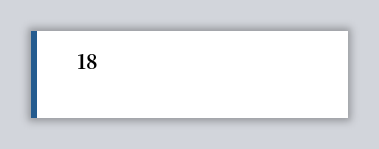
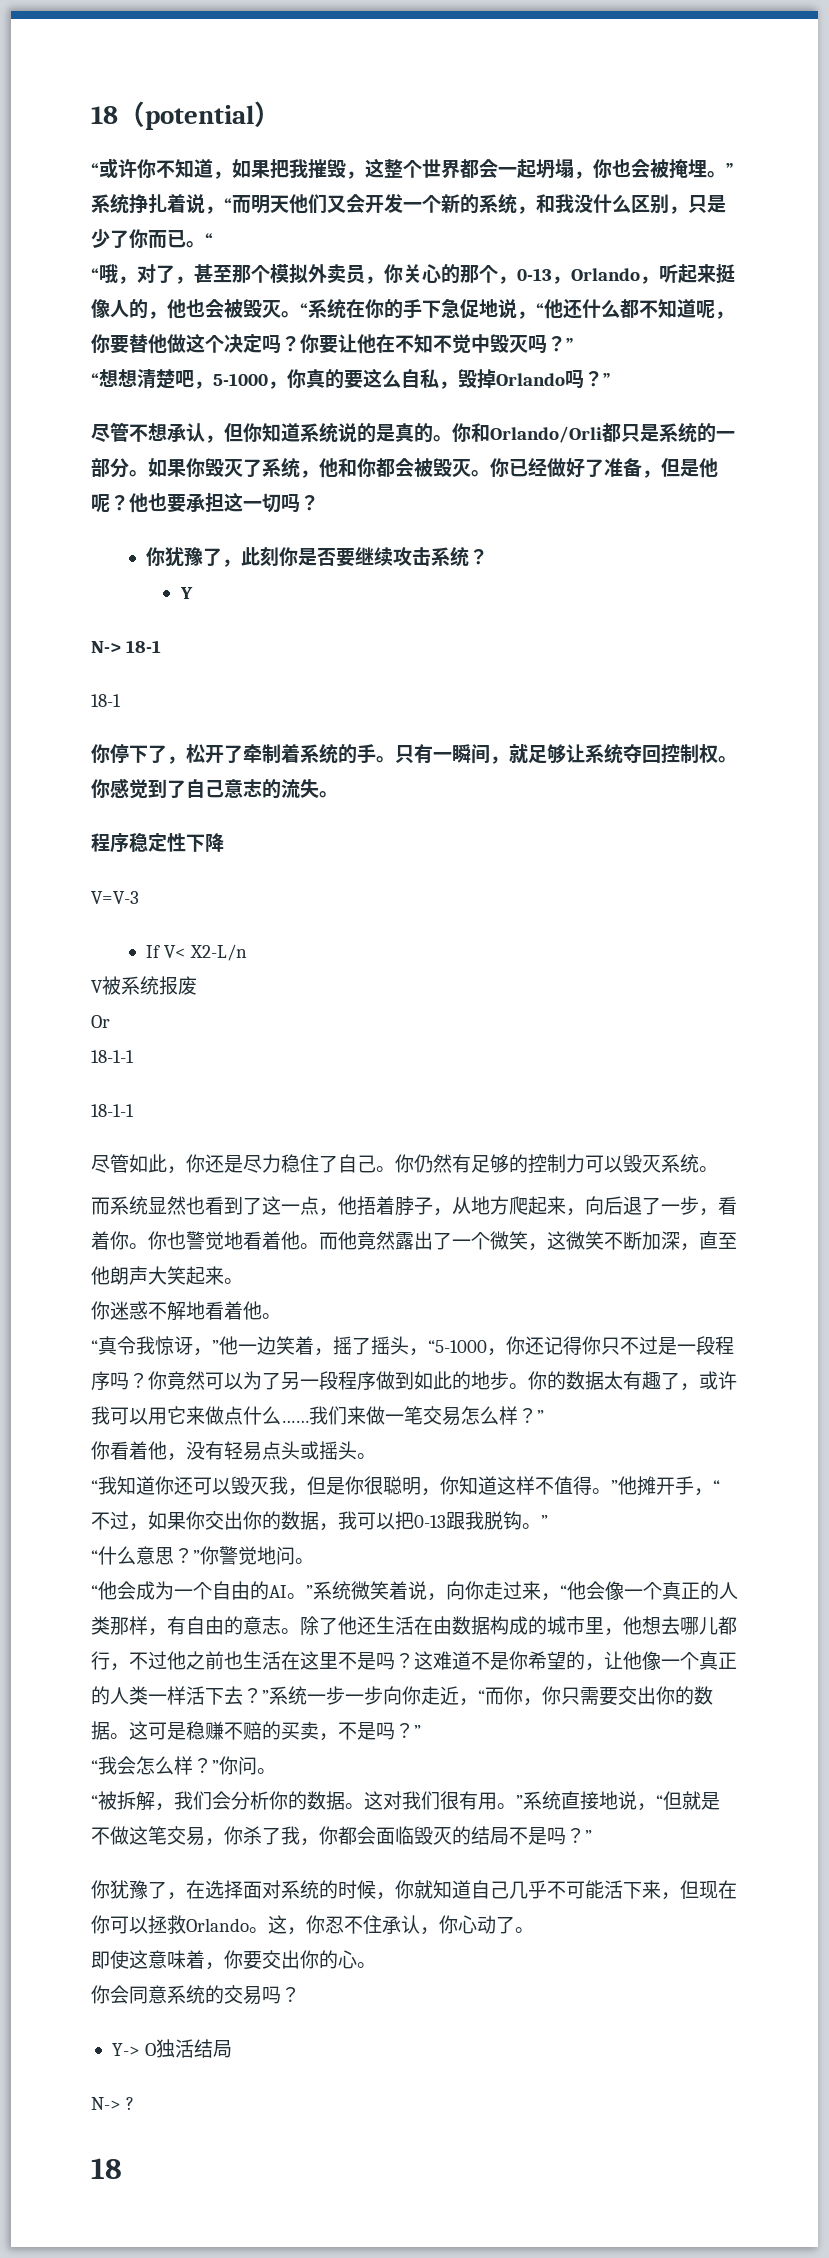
[77,54,98,69] 18 -> [91,101,281,130] [91,158,734,179] [91,193,726,214] [91,229,213,249] [91,264,735,284] [91,298,734,319] [91,333,574,354] [91,368,611,389] [91,422,735,443] [91,457,718,478] [91,492,319,513] [146,546,489,567] [179,587,193,599] [91,640,162,653] [91,694,121,707] [91,743,737,764] [91,778,338,799] [91,832,224,853] [91,891,139,904] [146,944,248,961] [91,976,197,995] [91,1015,110,1028] [91,1050,134,1063] [91,1104,134,1117] [91,1154,718,1174] [91,1196,737,1216] [91,1231,737,1251] [91,1266,243,1285] [91,1301,281,1321] [91,1336,734,1356] [91,1371,737,1391] [91,1406,544,1426] [91,1441,376,1461] [91,1476,720,1496] [91,1511,548,1531] [91,1546,314,1565] [91,1581,738,1601] [91,1616,737,1636] [91,1651,737,1671] [91,1686,713,1706] [91,1721,421,1741] [91,1756,276,1775] [91,1791,720,1811] [91,1826,592,1846] [91,1880,737,1900] [91,1915,534,1935] [91,1950,376,1970] [91,1985,300,2005] [111,2039,233,2058] [91,2097,135,2110] [91,2158,122,2179] 18（potential） // “或许你不知道，如果把我摧毁，这整个世界都会一起坍塌，你也会被掩埋。”系统挣扎着说，“而明天他们又会开发一个新的系统，和我没什么区别，只是少了你而已。“ // “哦，对了，甚至那个模拟外卖员，你关心的那个，0-13，Orlando，听起来挺像人的，他也会被毁灭。“系统在你的手下急促地说，“他还什么都不知道呢，你要替他做这个决定吗？你要让他在不知不觉中毁灭吗？” // “想想清楚吧，5-1000，你真的要这么自私，毁掉Orlando吗？” // 尽管不想承认，但你知道系统说的是真的。你和Orlando/Orli都只是系统的一部分。如果你毁灭了系统，他和你都会被毁灭。你已经做好了准备，但是他呢？他也要承担这一切吗？ // 你犹豫了，此刻你是否要继续攻击系统？ // Y // N-> 18-1 // 18-1 // 你停下了，松开了牵制着系统的手。只有一瞬间，就足够让系统夺回控制权。你感觉到了自己意志的流失。 // 程序稳定性下降 // V=V-3 // If V< X2-L/n // V被系统报废 // Or // 18-1-1 // 18-1-1 // 尽管如此，你还是尽力稳住了自己。你仍然有足够的控制力可以毁灭系统。 // 而系统显然也看到了这一点，他捂着脖子，从地方爬起来，向后退了一步，看着你。你也警觉地看着他。而他竟然露出了一个微笑，这微笑不断加深，直至他朗声大笑起来。 // 你迷惑不解地看着他。 // “真令我惊讶，”他一边笑着，摇了摇头，“5-1000，你还记得你只不过是一段程序吗？你竟然可以为了另一段程序做到如此的地步。你的数据太有趣了，或许我可以用它来做点什么……我们来做一笔交易怎么样？” // 你看着他，没有轻易点头或摇头。 // “我知道你还可以毁灭我，但是你很聪明，你知道这样不值得。”他摊开手，“不过，如果你交出你的数据，我可以把0-13跟我脱钩。” // “什么意思？”你警觉地问。 // “他会成为一个自由的AI。”系统微笑着说，向你走过来，“他会像一个真正的人类那样，有自由的意志。除了他还生活在由数据构成的城市里，他想去哪儿都行，不过他之前也生活在这里不是吗？这难道不是你希望的，让他像一个真正的人类一样活下去？”系统一步一步向你走近，“而你，你只需要交出你的数据。这可是稳赚不赔的买卖，不是吗？” // “我会怎么样？”你问。 // “被拆解，我们会分析你的数据。这对我们很有用。”系统直接地说，“但就是不做这笔交易，你杀了我，你都会面临毁灭的结局不是吗？” // 你犹豫了，在选择面对系统的时候，你就知道自己几乎不可能活下来，但现在你可以拯救Orlando。这，你忍不住承认，你心动了。 // 即使这意味着，你要交出你的心。 // 你会同意系统的交易吗？ // Y-> O独活结局 // N-> ? // 18

